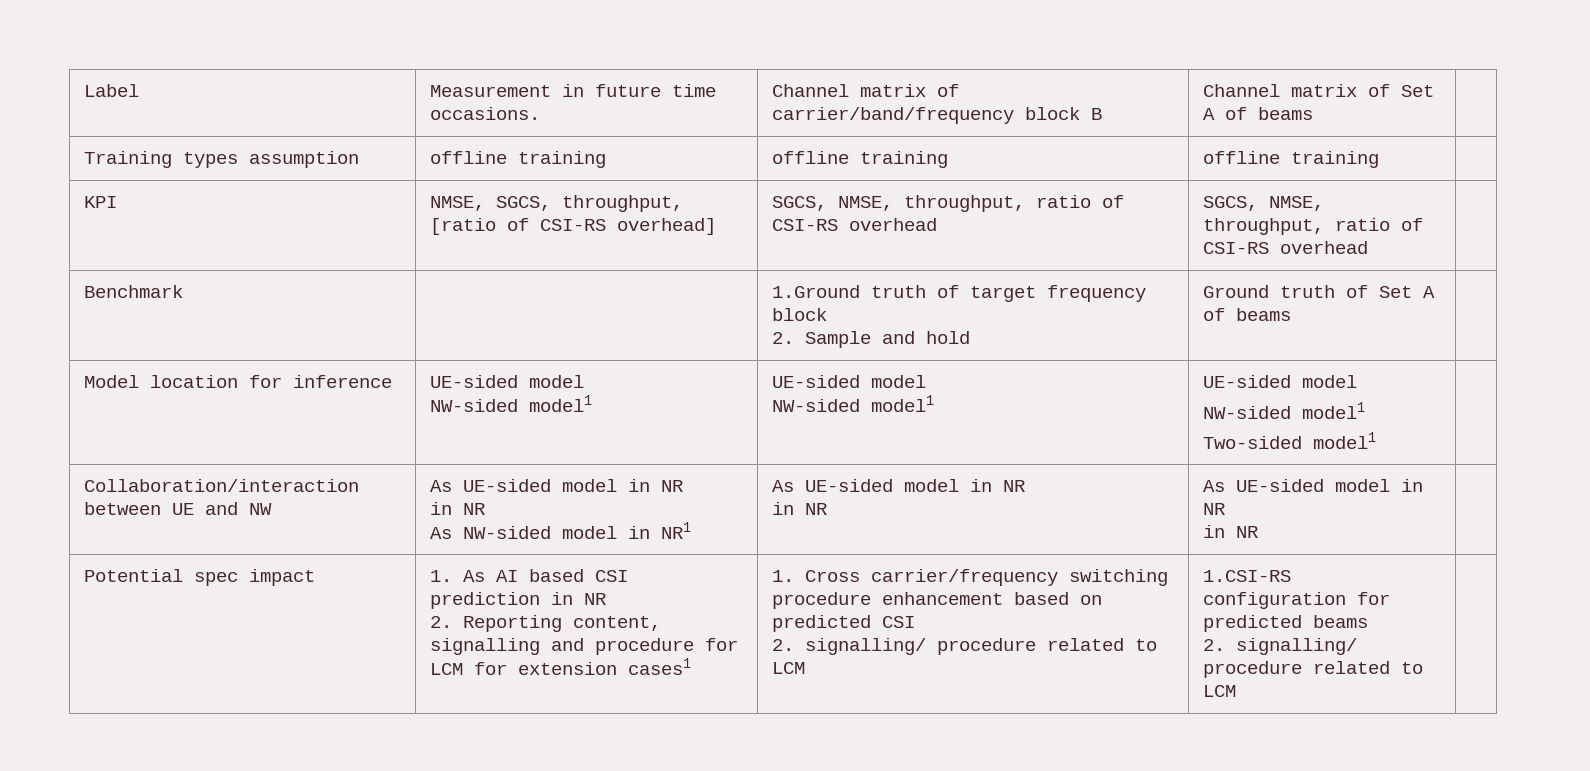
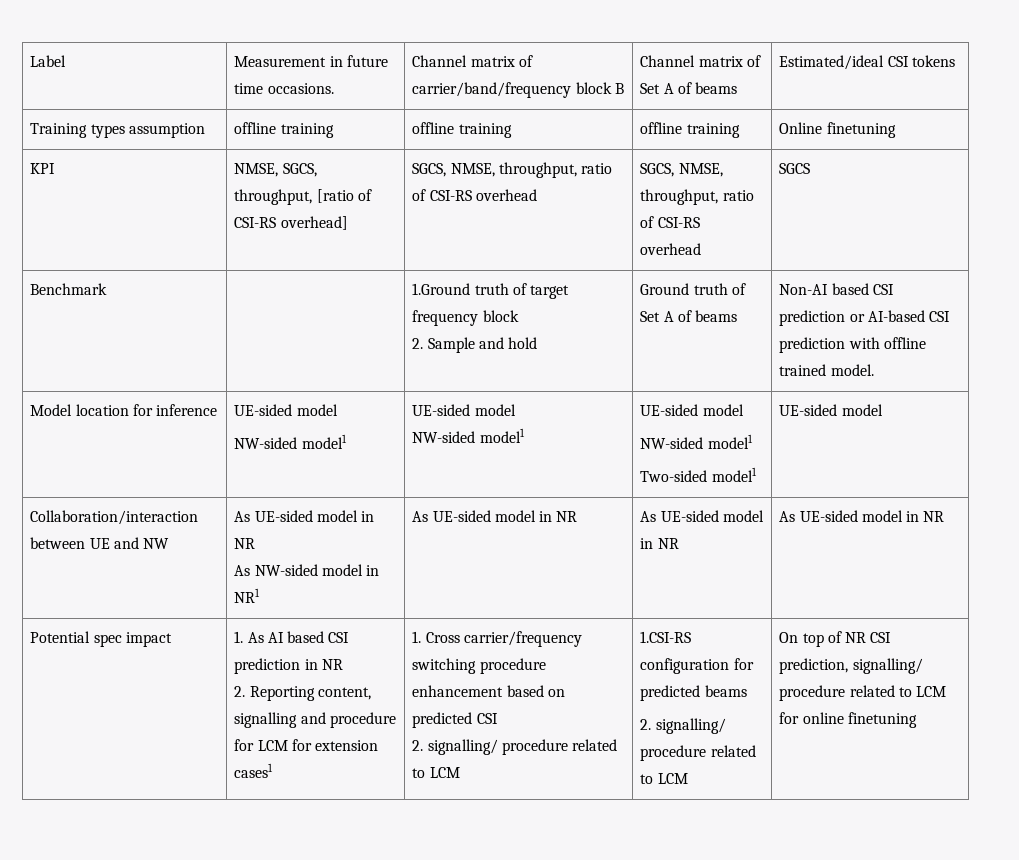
(1314, 113) none -> [779,55,955,70] Estimated/ideal CSI tokens
(1380, 159) none -> [779,122,896,138] Online finetuning
(1369, 247) none -> [779,163,811,174] SGCS
(1292, 314) none -> [779,283,894,295] [779,310,951,326] [779,337,926,353] [779,364,874,376] Non-AI based CSI prediction or AI-based CSI prediction with offline trained model.
(1377, 440) none -> [779,404,883,416] UE-sided model
[430,502,486,515] // in NR -> (256, 543) none
[772,502,828,515] [1203,479,1424,492] [1203,503,1226,515] [1203,525,1259,538] // in NR | As UE-sided model in NR // in NR | -> [640,510,764,522] [640,538,679,549] [779,510,945,522] | As UE-sided model in NR | As UE-sided model in NR
(1237, 691) none -> [779,631,892,647] [779,658,923,674] [779,685,947,701] [779,712,917,728] On top of NR CSI prediction, signalling/ procedure related to LCM for online finetuning

